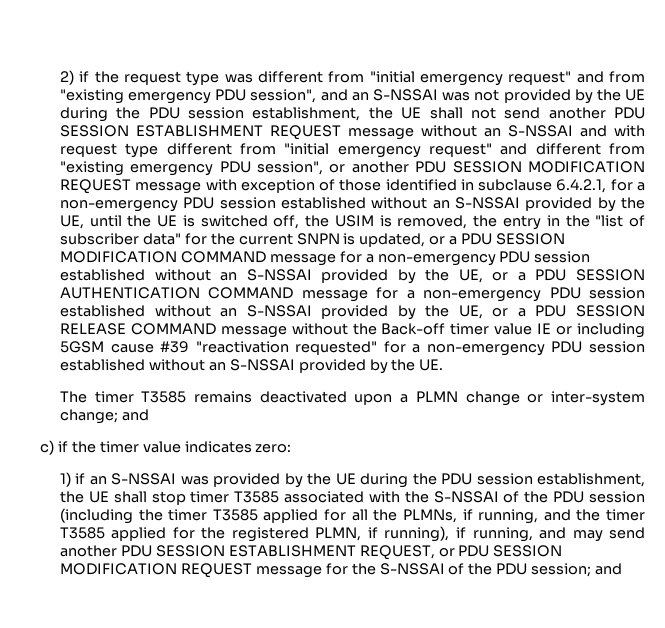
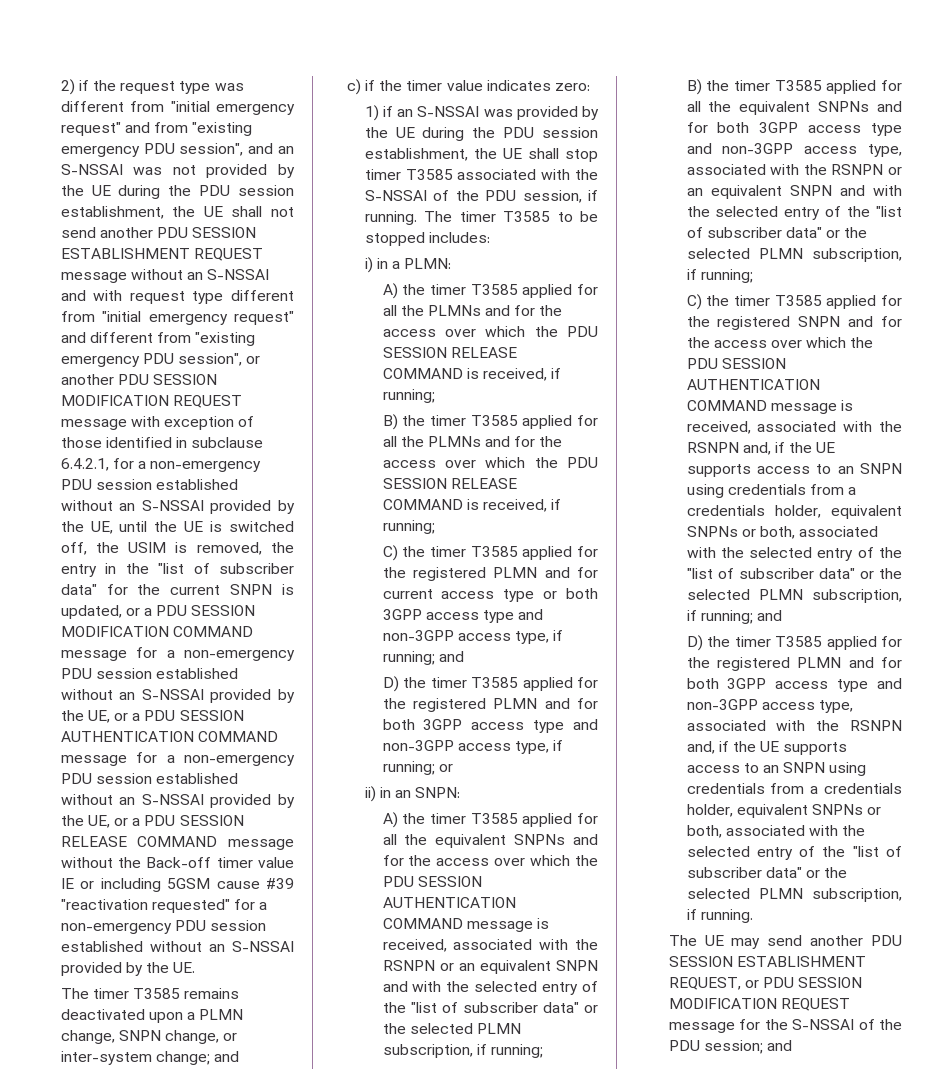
[465,391,520,406] change -> [60,1030,220,1044] change, SNPN change,
[589,491,646,503] [59,508,645,524] [59,526,566,542] session (including the timer T3585 applied for all the PLMNs, if running, and the timer T3585 applied for the registered PLMN, if running), if running, and -> [522,190,598,203] [364,211,598,225] [364,232,490,246] [364,257,452,273] [382,283,598,299] [382,305,563,316] [382,326,598,337] [382,347,517,358] [382,368,562,381] [382,389,435,403] [382,414,598,430] [382,436,563,447] [382,457,598,468] [382,478,517,489] [382,499,562,512] [382,520,435,534] [382,545,598,561] [382,567,598,581] [382,588,598,602] [382,609,544,623] [382,630,564,644] [382,651,464,665] [382,676,598,692] [382,698,598,712] [382,719,598,733] [382,740,564,754] [382,761,453,775] [364,786,461,802] [382,812,598,828] [382,834,598,848] [382,855,598,866] [382,876,482,887] [382,897,516,908] [382,918,549,932] [382,939,598,952] [382,960,598,974] [382,981,598,995] [382,1002,598,1013] [382,1023,521,1034] [382,1044,543,1058] [686,79,902,95] [686,101,902,115] [686,122,902,136] [686,143,902,157] [686,164,902,175] [686,185,902,199] [686,206,902,220] [686,227,868,238] [686,248,902,262] [686,269,753,283] [686,294,902,310] [686,316,902,330] [686,337,874,348] [686,358,786,369] [686,379,820,390] [686,400,853,414] [686,421,902,434] [686,442,836,455] [686,463,902,477] [686,484,857,498] [686,505,902,519] [686,526,879,539] [686,547,902,561] [686,568,902,579] [686,589,902,603] [686,610,782,624] [686,635,902,651] [686,657,902,671] [686,678,902,692] [686,699,853,713] [686,720,902,731] [686,741,848,755] [686,762,867,776] [686,783,902,794] [686,804,882,818] [686,825,866,838] [686,846,902,860] [686,867,848,878] [686,888,902,902] [686,909,753,923] [668,935,724,946] session, if running. The timer T3585 to be stopped includes: // i) in a PLMN: // A) the timer T3585 applied for all the PLMNs and for the access over which the PDU SESSION RELEASE COMMAND is received, if running; // B) the timer T3585 applied for all the PLMNs and for the access over which the PDU SESSION RELEASE COMMAND is received, if running; // C) the timer T3585 applied for the registered PLMN and for current access type or both 3GPP access type and non-3GPP access type, if running; and // D) the timer T3585 applied for the registered PLMN and for both 3GPP access type and non-3GPP access type, if running; or // ii) in an SNPN: // A) the timer T3585 applied for all the equivalent SNPNs and for the access over which the PDU SESSION AUTHENTICATION COMMAND message is received, associated with the RSNPN or an equivalent SNPN and with the selected entry of the "list of subscriber data" or the selected PLMN subscription, if running; // B) the timer T3585 applied for all the equivalent SNPNs and for both 3GPP access type and non-3GPP access type, associated with the RSNPN or an equivalent SNPN and with the selected entry of the "list of subscriber data" or the selected PLMN subscription, if running; // C) the timer T3585 applied for the registered SNPN and for the access over which the PDU SESSION AUTHENTICATION COMMAND message is received, associated with the RSNPN and, if the UE supports access to an SNPN using credentials from a credentials holder, equivalent SNPNs or both, associated with the selected entry of the "list of subscriber data" or the selected PLMN subscription, if running; and // D) the timer T3585 applied for the registered PLMN and for both 3GPP access type and non-3GPP access type, associated with the RSNPN and, if the UE supports access to an SNPN using credentials from a credentials holder, equivalent SNPNs or both, associated with the selected entry of the "list of subscriber data" or the selected PLMN subscription, if running. // The UE

